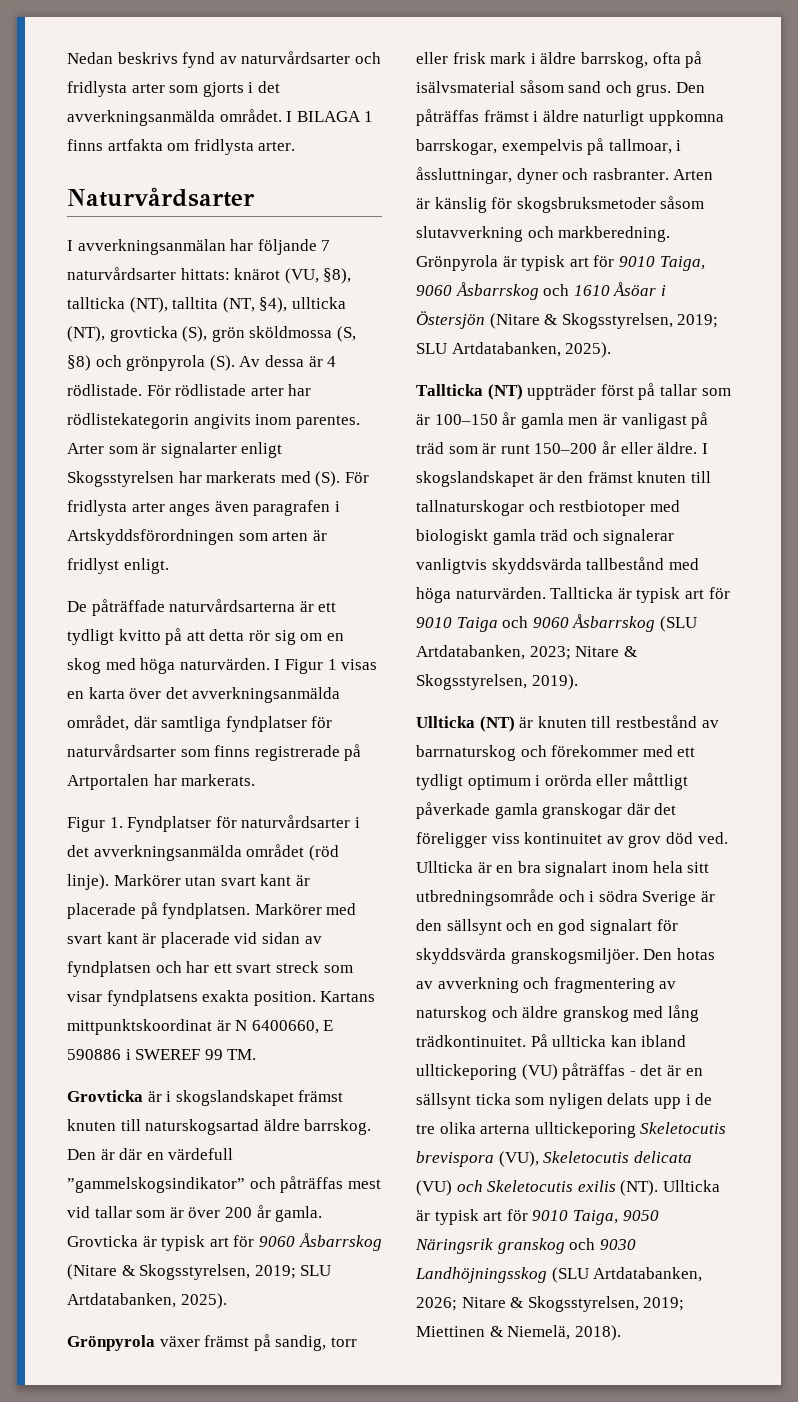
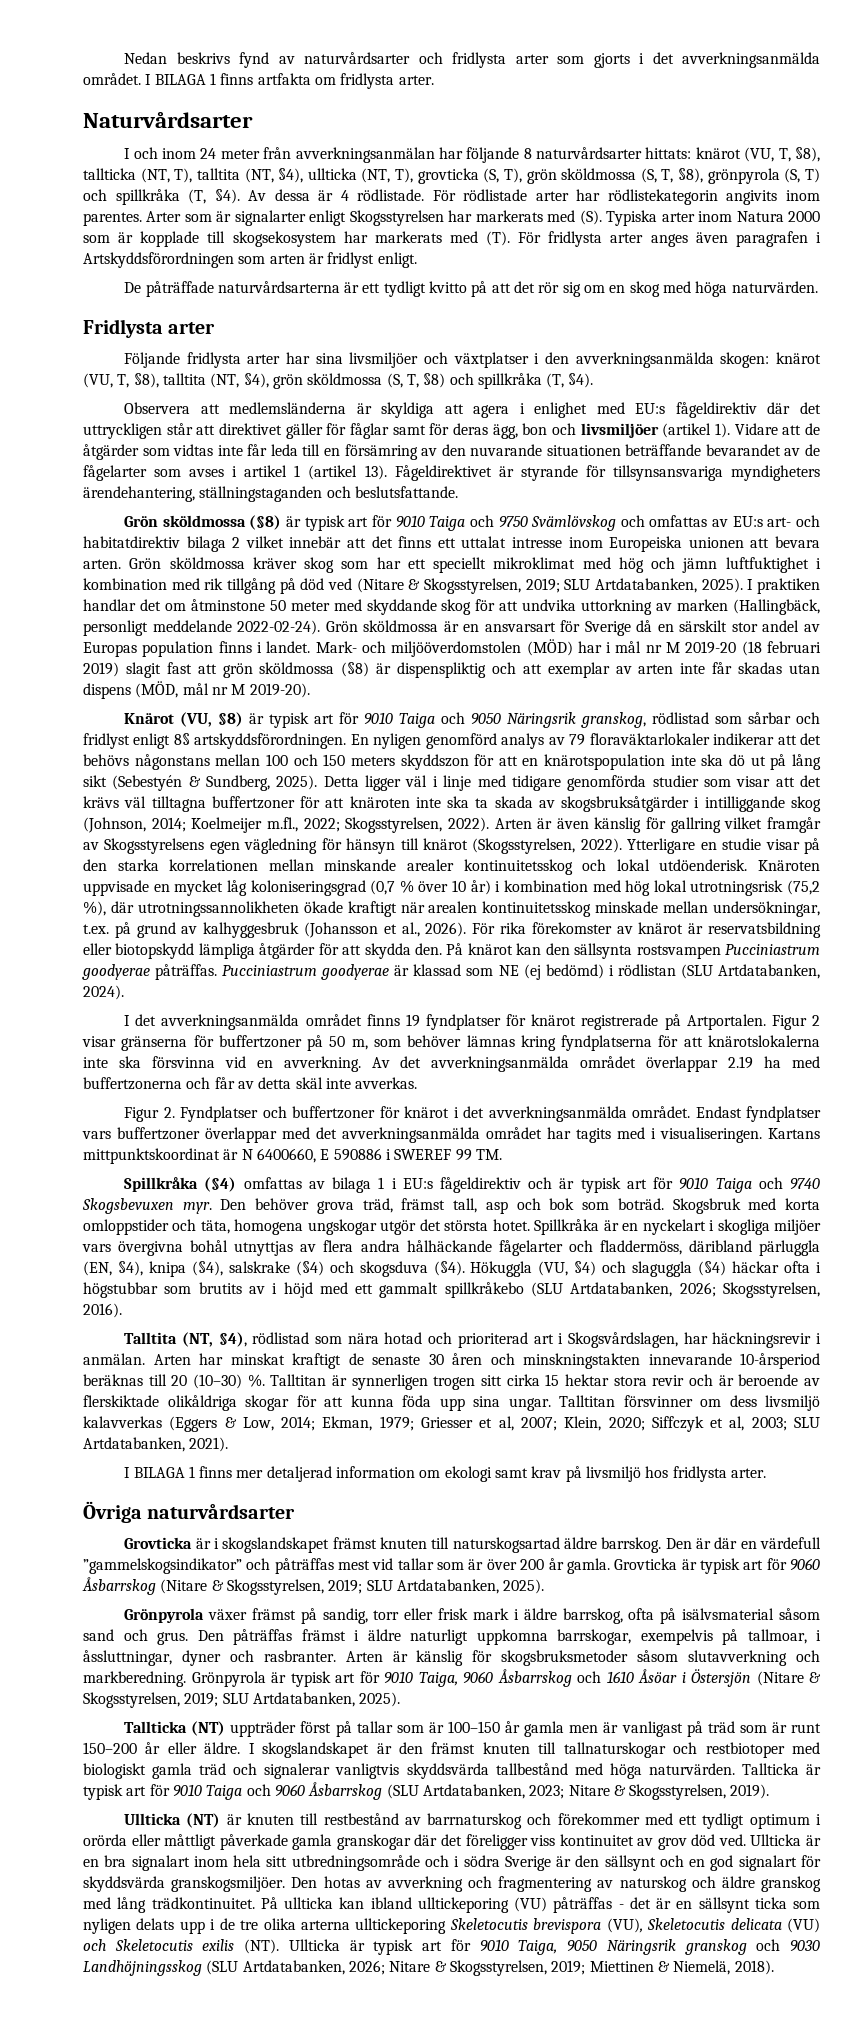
(73, 245) none -> [133,147,292,159] och inom 24 meter från
[321,240,331,251] 7 -> [523,148,532,159] 8
(319, 276) none -> [778,148,791,162] T,
[129,297,168,313] (NT), -> [140,168,193,183] (NT, T),
[67,326,356,342] [67,355,235,371] (NT), grovticka (S), grön sköldmossa (S, §8) och grönpyrola (S). -> [361,168,821,184] [83,189,240,205] (NT, T), grovticka (S, T), grön sköldmossa (S, T, §8), grönpyrola (S, T) och spillkråka (T, §4).
(341, 479) none -> [606,210,821,226] [83,231,511,247] Typiska arter inom Natura 2000 som är kopplade till skogsekosystem har markerats med (T).
[209,629,245,641] detta -> [514,281,536,293] det
[274,659,378,674] [67,687,341,703] [67,715,333,732] [67,744,362,761] [67,774,256,790] [67,815,360,832] [67,844,339,861] [67,874,310,890] [67,902,357,919] [67,932,322,948] [67,961,353,977] [67,990,316,1006] I Figur 1 visas en karta över det avverkningsanmälda området, där samtliga fyndplatser för naturvårdsarter som finns registrerade på Artportalen har markerats. // Figur 1. Fyndplatser för naturvårdsarter i det avverkningsanmälda området (röd linje). Markörer utan svart kant är placerade på fyndplatsen. Markörer med svart kant är placerade vid sidan av fyndplatsen och har ett svart streck som visar fyndplatsens exakta position. -> [83,319,216,338] [124,352,821,368] [83,373,594,389] [124,402,821,418] [83,423,820,439] [83,444,820,460] [83,465,821,481] [83,486,458,502] [124,515,820,531] [83,536,821,552] [83,557,821,573] [83,578,820,594] [83,599,821,615] [83,620,820,636] [83,639,821,657] [83,662,820,678] [83,681,310,699] [124,712,820,728] [83,733,821,749] [83,754,821,770] [83,775,822,791] [83,796,821,812] [83,817,821,833] [83,838,821,854] [83,859,821,875] [83,880,820,896] [83,901,821,917] [83,922,821,938] [83,943,821,959] [82,964,821,980] [83,985,124,1000] [124,1014,821,1030] [82,1035,821,1051] [83,1056,820,1072] [83,1077,418,1090] [124,1106,821,1122] [82,1127,762,1143] // Fridlysta arter // Följande fridlysta arter har sina livsmiljöer och växtplatser i den avverkningsanmälda skogen: knärot (VU, T, §8), talltita (NT, §4), grön sköldmossa (S, T, §8) och spillkråka (T, §4). // Observera att medlemsländerna är skyldiga att agera i enlighet med EU:s fågeldirektiv där det uttryckligen står att direktivet gäller för fåglar samt för deras ägg, bon och livsmiljöer (artikel 1). Vidare att de åtgärder som vidtas inte får leda till en försämring av den nuvarande situationen beträffande bevarandet av de fågelarter som avses i artikel 1 (artikel 13). Fågeldirektivet är styrande för tillsynsansvariga myndigheters ärendehantering, ställningstaganden och beslutsfattande. // Grön sköldmossa (§8) är typisk art för 9010 Taiga och 9750 Svämlövskog och omfattas av EU:s art- och habitatdirektiv bilaga 2 vilket innebär att det finns ett uttalat intresse inom Europeiska unionen att bevara arten. Grön sköldmossa kräver skog som har ett speciellt mikroklimat med hög och jämn luftfuktighet i kombination med rik tillgång på död ved (Nitare & Skogsstyrelsen, 2019; SLU Artdatabanken, 2025). I praktiken handlar det om åtminstone 50 meter med skyddande skog för att undvika uttorkning av marken (Hallingbäck, personligt meddelande 2022-02-24). Grön sköldmossa är en ansvarsart för Sverige då en särskilt stor andel av Europas population finns i landet. Mark- och miljööverdomstolen (MÖD) har i mål nr M 2019-20 (18 februari 2019) slagit fast att grön sköldmossa (§8) är dispenspliktig och att exemplar av arten inte får skadas utan dispens (MÖD, mål nr M 2019-20). // Knärot (VU, §8) är typisk art för 9010 Taiga och 9050 Näringsrik granskog, rödlistad som sårbar och fridlyst enligt 8§ artskyddsförordningen. En nyligen genomförd analys av 79 floraväktarlokaler indikerar att det behövs någonstans mellan 100 och 150 meters skyddszon för att en knärotspopulation inte ska dö ut på lång sikt (Sebestyén & Sundberg, 2025). Detta ligger väl i linje med tidigare genomförda studier som visar att det krävs väl tilltagna buffertzoner för att knäroten inte ska ta skada av skogsbruksåtgärder i intilliggande skog (Johnson, 2014; Koelmeijer m.fl., 2022; Skogsstyrelsen, 2022). Arten är även känslig för gallring vilket framgår av Skogsstyrelsens egen vägledning för hänsyn till knärot (Skogsstyrelsen, 2022). Ytterligare en studie visar på den starka korrelationen mellan minskande arealer kontinuitetsskog och lokal utdöenderisk. Knäroten uppvisade en mycket låg koloniseringsgrad (0,7 % över 10 år) i kombination med hög lokal utrotningsrisk (75,2 %), där utrotningssannolikheten ökade kraftigt när arealen kontinuitetsskog minskade mellan undersökningar, t.ex. på grund av kalhyggesbruk (Johansson et al., 2026). För rika förekomster av knärot är reservatsbildning eller biotopskydd lämpliga åtgärder för att skydda den. På knärot kan den sällsynta rostsvampen Pucciniastrum goodyerae påträffas. Pucciniastrum goodyerae är klassad som NE (ej bedömd) i rödlistan (SLU Artdatabanken, 2024). // I det avverkningsanmälda området finns 19 fyndplatser för knärot registrerade på Artportalen. Figur 2 visar gränserna för buffertzoner på 50 m, som behöver lämnas kring fyndplatserna för att knärotslokalerna inte ska försvinna vid en avverkning. Av det avverkningsanmälda området överlappar 2.19 ha med buffertzonerna och får av detta skäl inte avverkas. // Figur 2. Fyndplatser och buffertzoner för knärot i det avverkningsanmälda området. Endast fyndplatser vars buffertzoner överlappar med det avverkningsanmälda området har tagits med i visualiseringen.
(257, 1054) none -> [124,1177,820,1193] [82,1198,821,1214] [83,1219,822,1235] [82,1240,821,1256] [83,1261,822,1277] [83,1282,820,1298] [83,1303,122,1318] [124,1332,822,1348] [83,1353,820,1369] [83,1374,820,1390] [83,1395,820,1411] [83,1416,820,1432] [83,1437,229,1452] [124,1466,766,1482] [83,1501,296,1523] // Spillkråka (§4) omfattas av bilaga 1 i EU:s fågeldirektiv och är typisk art för 9010 Taiga och 9740 Skogsbevuxen myr. Den behöver grova träd, främst tall, asp och bok som boträd. Skogsbruk med korta omloppstider och täta, homogena ungskogar utgör det största hotet. Spillkråka är en nyckelart i skogliga miljöer vars övergivna bohål utnyttjas av flera andra hålhäckande fågelarter och fladdermöss, däribland pärluggla (EN, §4), knipa (§4), salskrake (§4) och skogsduva (§4). Hökuggla (VU, §4) och slaguggla (§4) häckar ofta i högstubbar som brutits av i höjd med ett gammalt spillkråkebo (SLU Artdatabanken, 2026; Skogsstyrelsen, 2016). // Talltita (NT, §4), rödlistad som nära hotad och prioriterad art i Skogsvårdslagen, har häckningsrevir i anmälan. Arten har minskat kraftigt de senaste 30 åren och minskningstakten innevarande 10-årsperiod beräknas till 20 (10–30) %. Talltitan är synnerligen trogen sitt cirka 15 hektar stora revir och är beroende av flerskiktade olikåldriga skogar för att kunna föda upp sina ungar. Talltitan försvinner om dess livsmiljö kalavverkas (Eggers & Low, 2014; Ekman, 1979; Griesser et al, 2007; Klein, 2020; Siffczyk et al, 2003; SLU Artdatabanken, 2021). // I BILAGA 1 finns mer detaljerad information om ekologi samt krav på livsmiljö hos fridlysta arter. // Övriga naturvårdsarter

